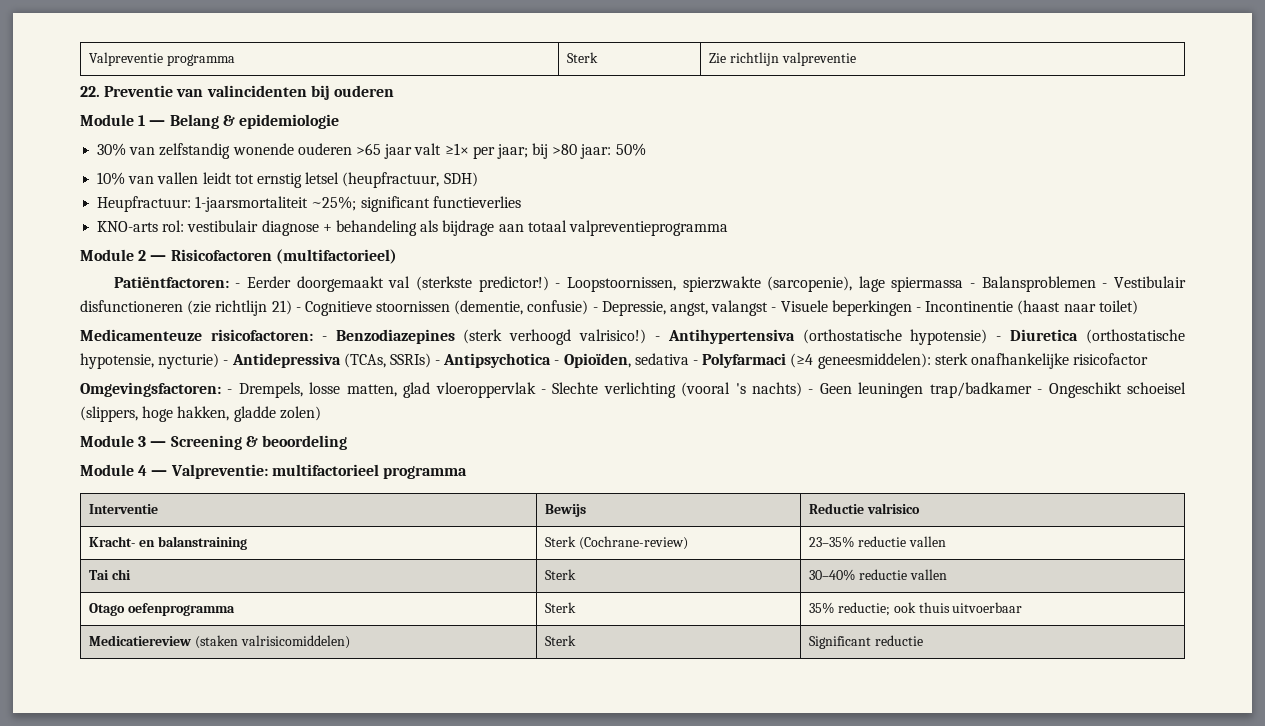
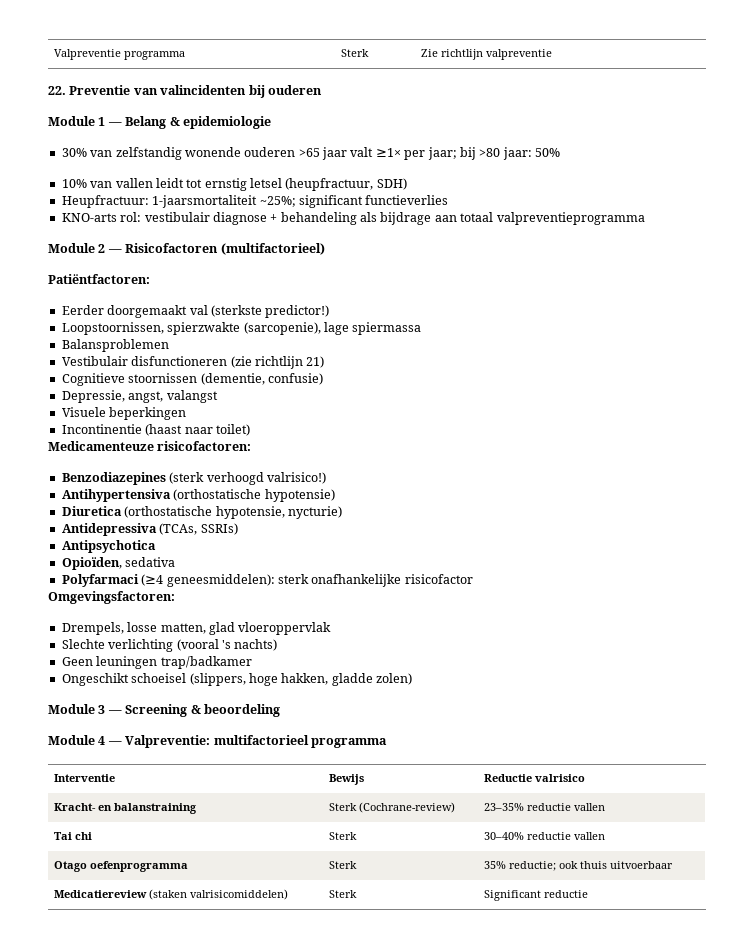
[235,283,241,288] - -> (150, 279) //
[555,283,561,288] - -> (330, 311) //
[970,283,976,288] - -> (422, 328) //
[1102,283,1108,288] - -> (169, 345) //
[295,307,301,312] - -> (325, 362) //
[592,307,598,312] - -> (323, 379) //
[771,307,777,312] - -> (218, 396) //
[915,307,921,312] - -> (187, 413) //
[321,336,327,341] - -> (252, 446) //
[654,336,660,341] - -> (326, 478) //
[996,336,1002,341] - -> (335, 495) //
[223,360,229,365] - -> (342, 512) //
[435,360,441,365] - -> (238, 529) //
[554,360,560,365] - -> (156, 546) //
[693,360,699,365] - -> (176, 562) //
[227,389,233,394] - -> (175, 597) //
[540,389,546,394] - -> (332, 628) //
[808,389,814,394] - -> (278, 645) //
[1037,389,1043,394] - -> (252, 662) //

